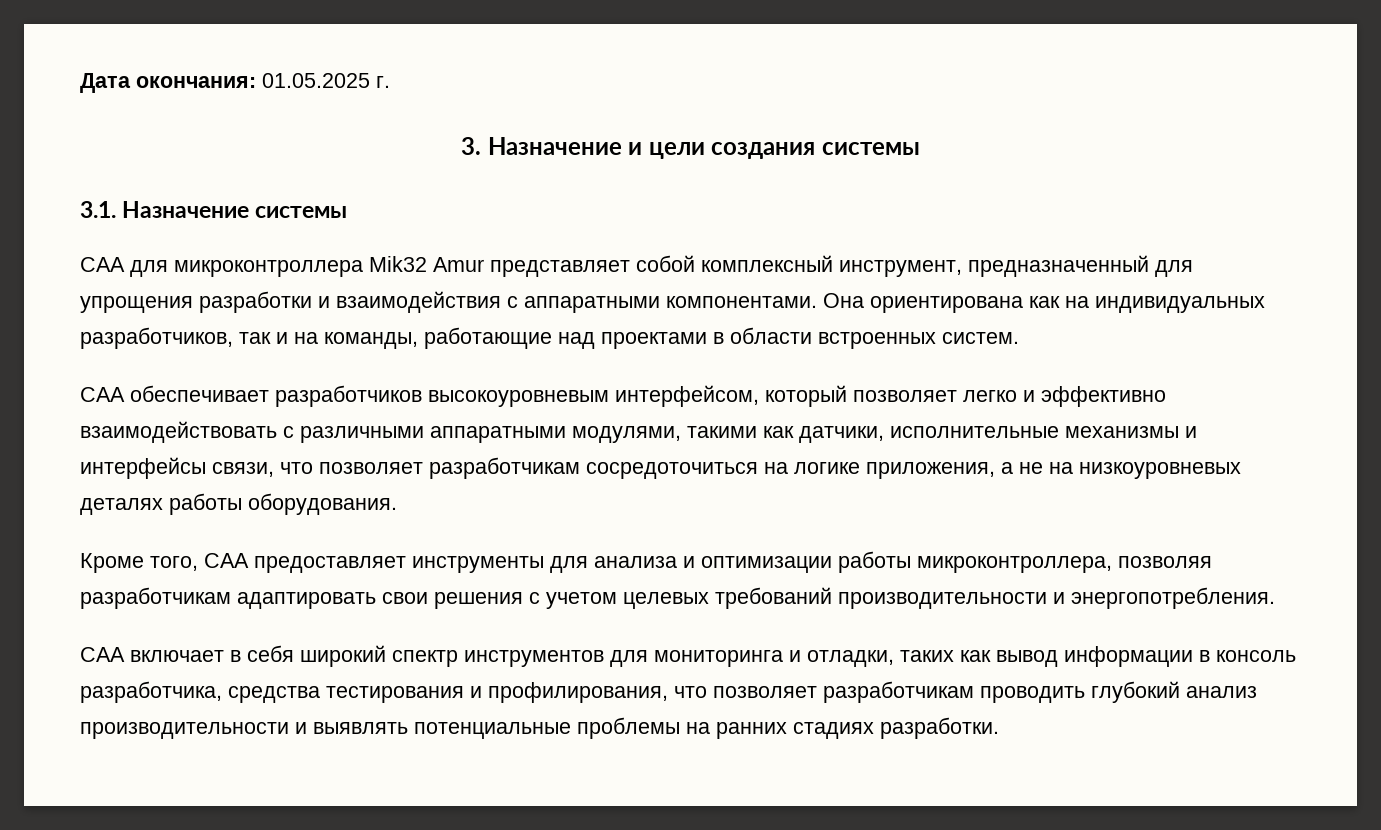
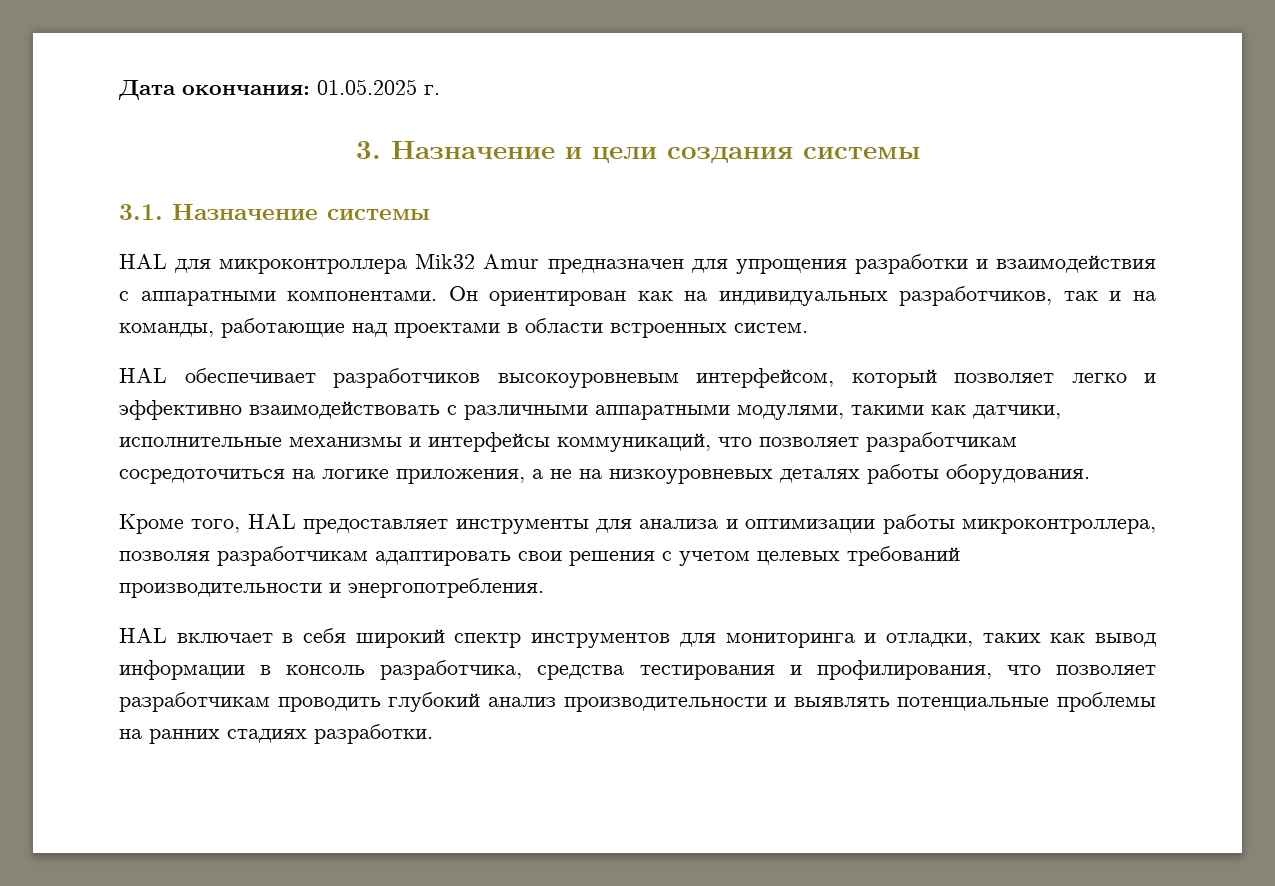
[80,257,125,272] САА -> [119,254,167,269] HAL
[490,255,1149,277] представляет собой комплексный инструмент, предназначенный -> [547,259,684,274] предназначен
[823,293,1023,313] Она ориентирована -> [448,286,627,306] Он ориентирован
[80,387,125,402] САА -> [119,368,167,383] HAL
[212,462,274,477] связи, -> [557,433,711,452] коммуникаций,
[204,553,249,568] САА -> [247,514,296,529] HAL
[80,647,125,662] САА -> [119,628,167,643] HAL

